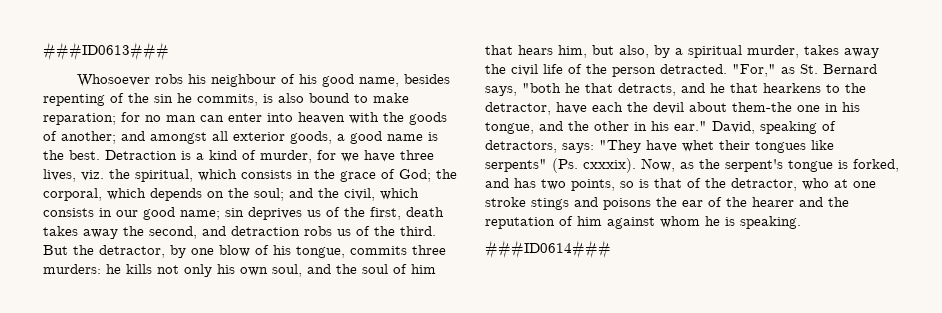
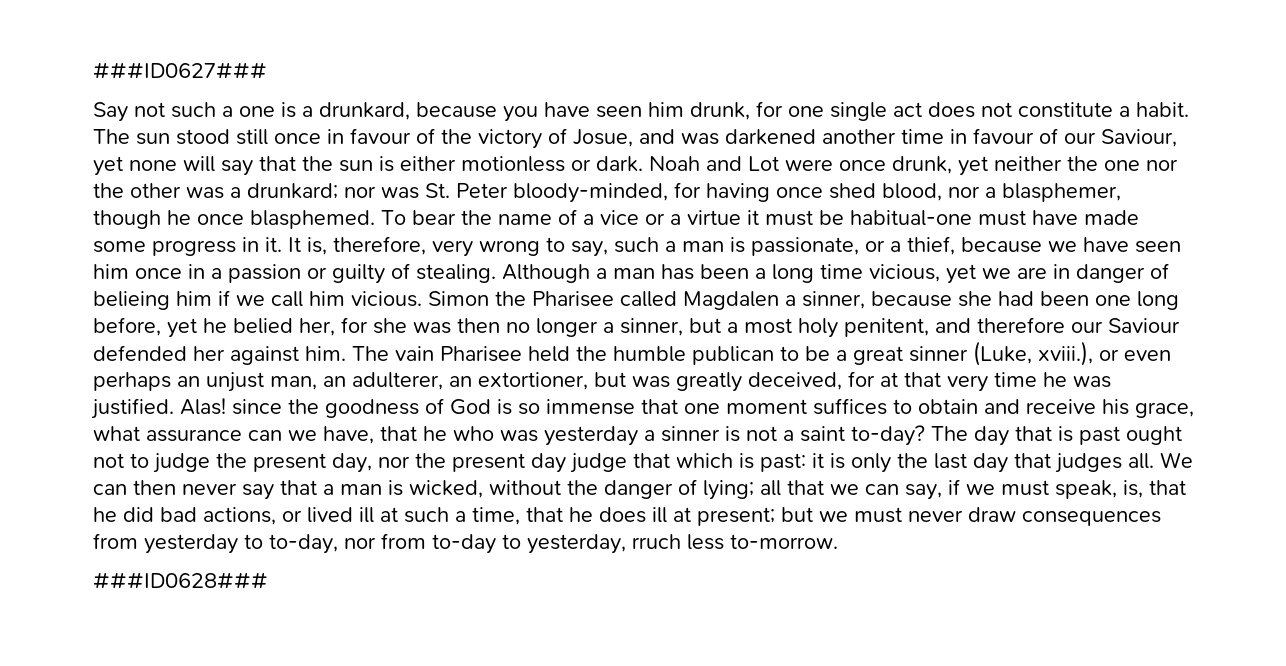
[43,42,169,61] [76,74,450,87] [43,93,409,106] [43,112,447,125] [43,131,438,144] [43,150,434,163] [43,169,457,182] [43,188,419,201] [43,207,444,220] [43,226,436,239] [43,245,446,258] [43,264,436,277] [485,45,879,58] [485,64,877,77] [485,83,866,96] [485,102,860,115] [485,121,836,134] [485,140,834,153] [485,158,899,173] [485,178,876,191] [485,197,849,210] [485,216,801,229] [485,240,611,259] ###ID0613### // Whosoever robs his neighbour of his good name, besides repenting of the sin he commits, is also bound to make reparation; for no man can enter into heaven with the goods of another; and amongst all exterior goods, a good name is the best. Detraction is a kind of murder, for we have three lives, viz. the spiritual, which consists in the grace of God; the corporal, which depends on the soul; and the civil, which consists in our good name; sin deprives us of the first, death takes away the second, and detraction robs us of the third. But the detractor, by one blow of his tongue, commits three murders: he kills not only his own soul, and the soul of him that hears him, but also, by a spiritual murder, takes away the civil life of the person detracted. "For," as St. Bernard says, "both he that detracts, and he that hearkens to the detractor, have each the devil about them-the one in his tongue, and the other in his ear." David, speaking of detractors, says: "They have whet their tongues like serpents" (Ps. cxxxix). Now, as the serpent's tongue is forked, and has two points, so is that of the detractor, who at one stroke stings and poisons the ear of the hearer and the reputation of him against whom he is speaking. // ###ID0614### -> [93,62,267,79] [93,101,1189,122] [93,128,1177,149] [93,156,1178,176] [93,182,1121,203] [93,209,1139,229] [93,236,1181,257] [93,263,1169,284] [93,290,1179,310] [93,317,1180,338] [93,341,1171,366] [93,371,1111,392] [91,398,1194,419] [93,425,1182,446] [93,452,1193,473] [93,479,1186,500] [93,507,1161,526] [93,533,838,554] [93,572,268,589] ###ID0627### // Say not such a one is a drunkard, because you have seen him drunk, for one single act does not constitute a habit. The sun stood still once in favour of the victory of Josue, and was darkened another time in favour of our Saviour, yet none will say that the sun is either motionless or dark. Noah and Lot were once drunk, yet neither the one nor the other was a drunkard; nor was St. Peter bloody-minded, for having once shed blood, nor a blasphemer, though he once blasphemed. To bear the name of a vice or a virtue it must be habitual-one must have made some progress in it. It is, therefore, very wrong to say, such a man is passionate, or a thief, because we have seen him once in a passion or guilty of stealing. Although a man has been a long time vicious, yet we are in danger of belieing him if we call him vicious. Simon the Pharisee called Magdalen a sinner, because she had been one long before, yet he belied her, for she was then no longer a sinner, but a most holy penitent, and therefore our Saviour defended her against him. The vain Pharisee held the humble publican to be a great sinner (Luke, xviii.), or even perhaps an unjust man, an adulterer, an extortioner, but was greatly deceived, for at that very time he was justified. Alas! since the goodness of God is so immense that one moment suffices to obtain and receive his grace, what assurance can we have, that he who was yesterday a sinner is not a saint to-day? The day that is past ought not to judge the present day, nor the present day judge that which is past: it is only the last day that judges all. We can then never say that a man is wicked, without the danger of lying; all that we can say, if we must speak, is, that he did bad actions, or lived ill at such a time, that he does ill at present; but we must never draw consequences from yesterday to to-day, nor from to-day to yesterday, rruch less to-morrow. // ###ID0628###

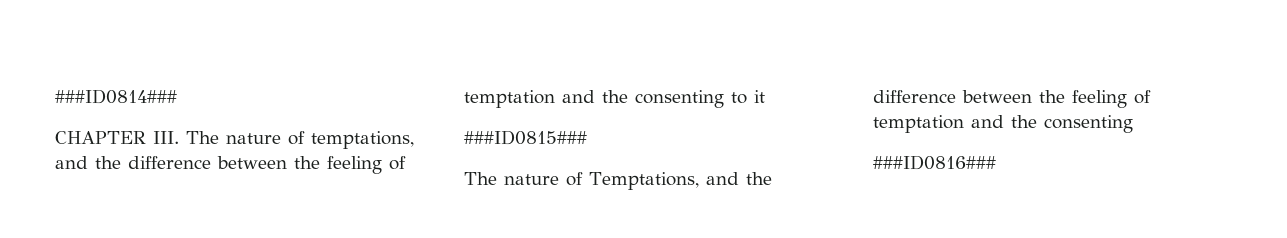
[93,62,267,79] [93,101,1189,122] [93,128,1177,149] [93,156,1178,176] [93,182,1121,203] [93,209,1139,229] [93,236,1181,257] [93,263,1169,284] [93,290,1179,310] [93,317,1180,338] [93,341,1171,366] [93,371,1111,392] [91,398,1194,419] [93,425,1182,446] [93,452,1193,473] [93,479,1186,500] [93,507,1161,526] [93,533,838,554] [93,572,268,589] ###ID0627### // Say not such a one is a drunkard, because you have seen him drunk, for one single act does not constitute a habit. The sun stood still once in favour of the victory of Josue, and was darkened another time in favour of our Saviour, yet none will say that the sun is either motionless or dark. Noah and Lot were once drunk, yet neither the one nor the other was a drunkard; nor was St. Peter bloody-minded, for having once shed blood, nor a blasphemer, though he once blasphemed. To bear the name of a vice or a virtue it must be habitual-one must have made some progress in it. It is, therefore, very wrong to say, such a man is passionate, or a thief, because we have seen him once in a passion or guilty of stealing. Although a man has been a long time vicious, yet we are in danger of belieing him if we call him vicious. Simon the Pharisee called Magdalen a sinner, because she had been one long before, yet he belied her, for she was then no longer a sinner, but a most holy penitent, and therefore our Saviour defended her against him. The vain Pharisee held the humble publican to be a great sinner (Luke, xviii.), or even perhaps an unjust man, an adulterer, an extortioner, but was greatly deceived, for at that very time he was justified. Alas! since the goodness of God is so immense that one moment suffices to obtain and receive his grace, what assurance can we have, that he who was yesterday a sinner is not a saint to-day? The day that is past ought not to judge the present day, nor the present day judge that which is past: it is only the last day that judges all. We can then never say that a man is wicked, without the danger of lying; all that we can say, if we must speak, is, that he did bad actions, or lived ill at such a time, that he does ill at present; but we must never draw consequences from yesterday to to-day, nor from to-day to yesterday, rruch less to-morrow. // ###ID0628### -> [55,89,177,104] [55,131,414,149] [55,156,406,174] [464,90,765,108] [464,130,587,145] [464,172,772,190] [873,90,1151,108] [873,115,1133,133] [873,155,996,170] ###ID0814### // CHAPTER III. The nature of temptations, and the difference between the feeling of temptation and the consenting to it // ###ID0815### // The nature of Temptations, and the difference between the feeling of temptation and the consenting // ###ID0816###

